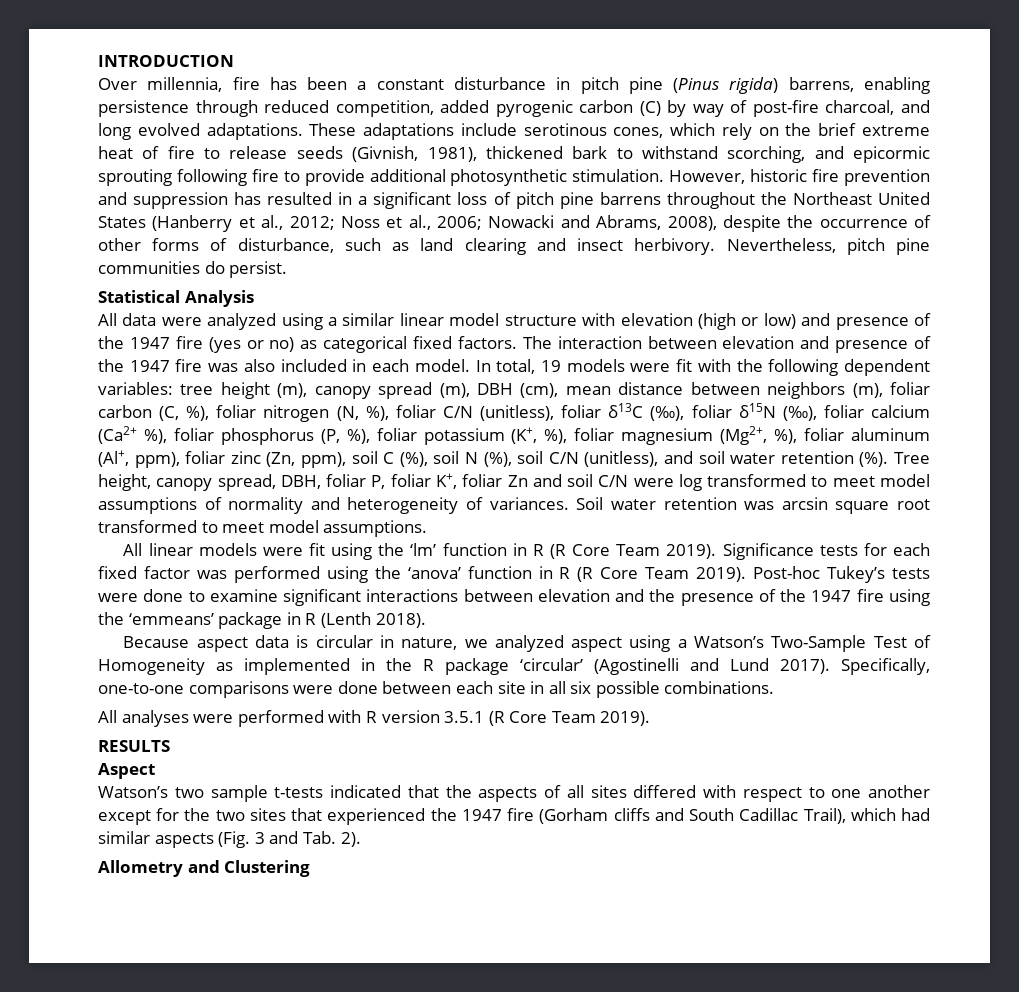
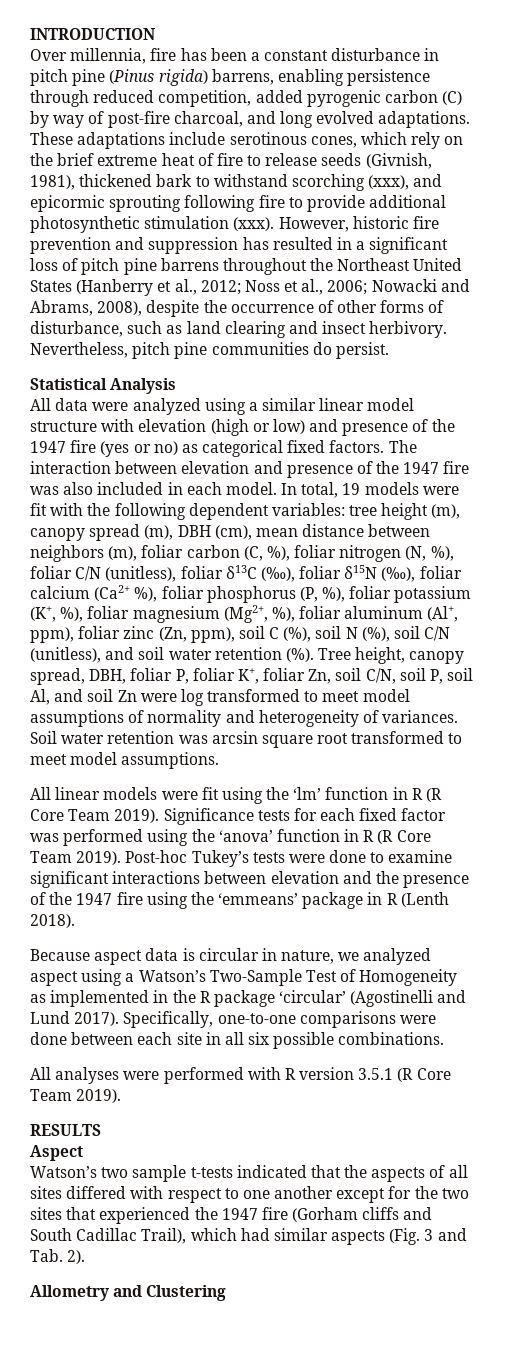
[727,146,806,163] scorching, -> [291,174,410,191] scorching (xxx),
[572,169,665,182] stimulation. -> [144,216,275,231] stimulation (xxx).
[507,474,629,487] Zn and soil C/N -> [308,668,474,684] [30,689,137,705] Zn, soil C/N, soil P, soil Al, and soil Zn

